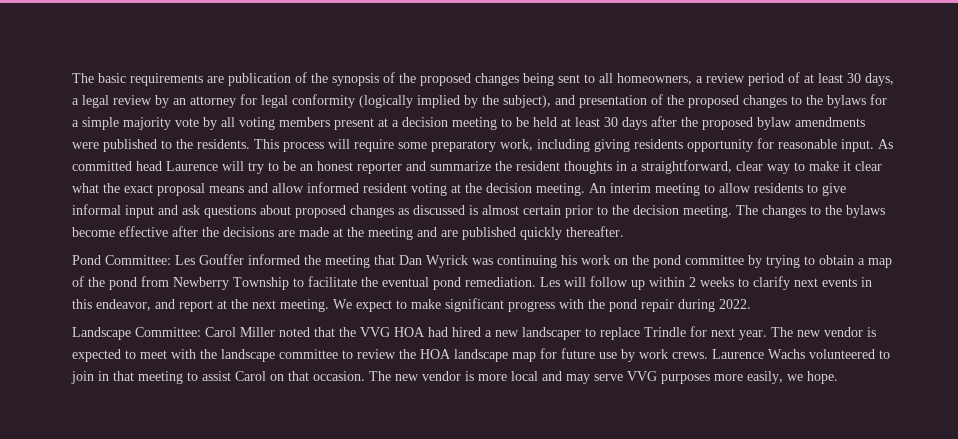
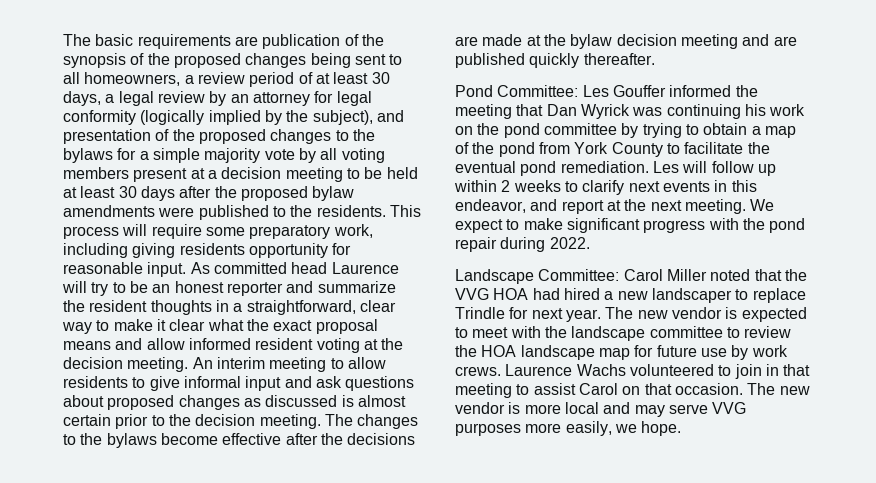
(364, 232) none -> [570,34,677,49] bylaw decision
[173,277,289,290] Newberry Township -> [574,142,663,157] York County

